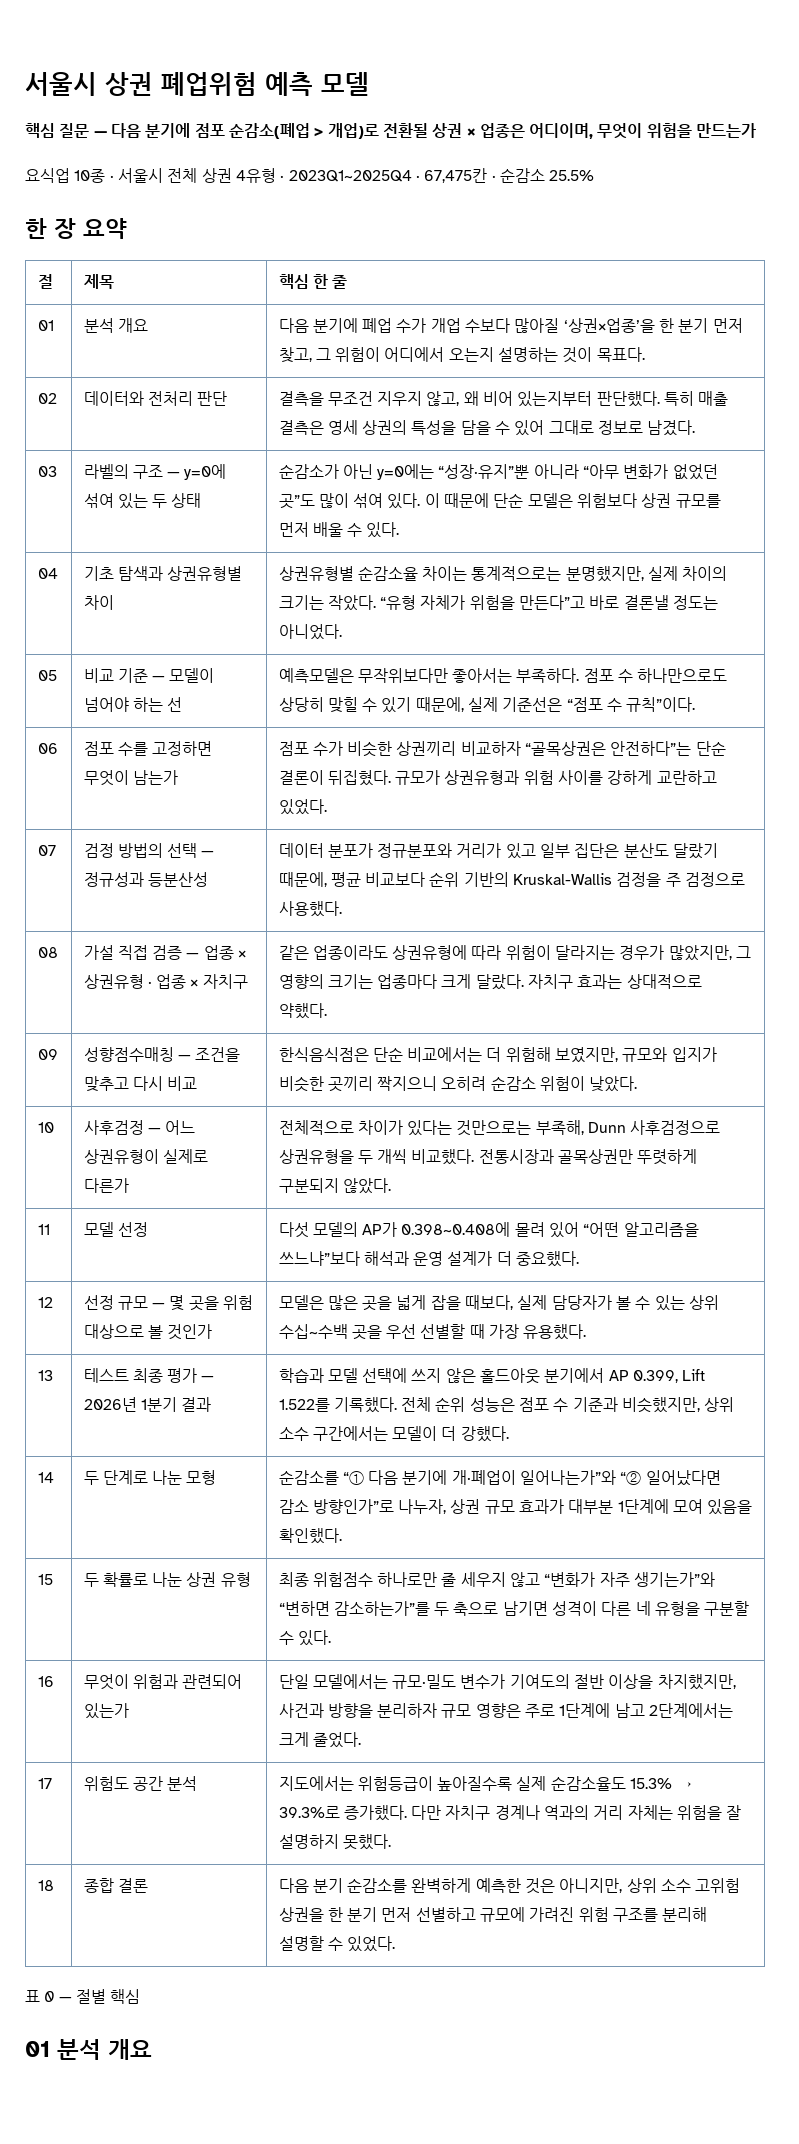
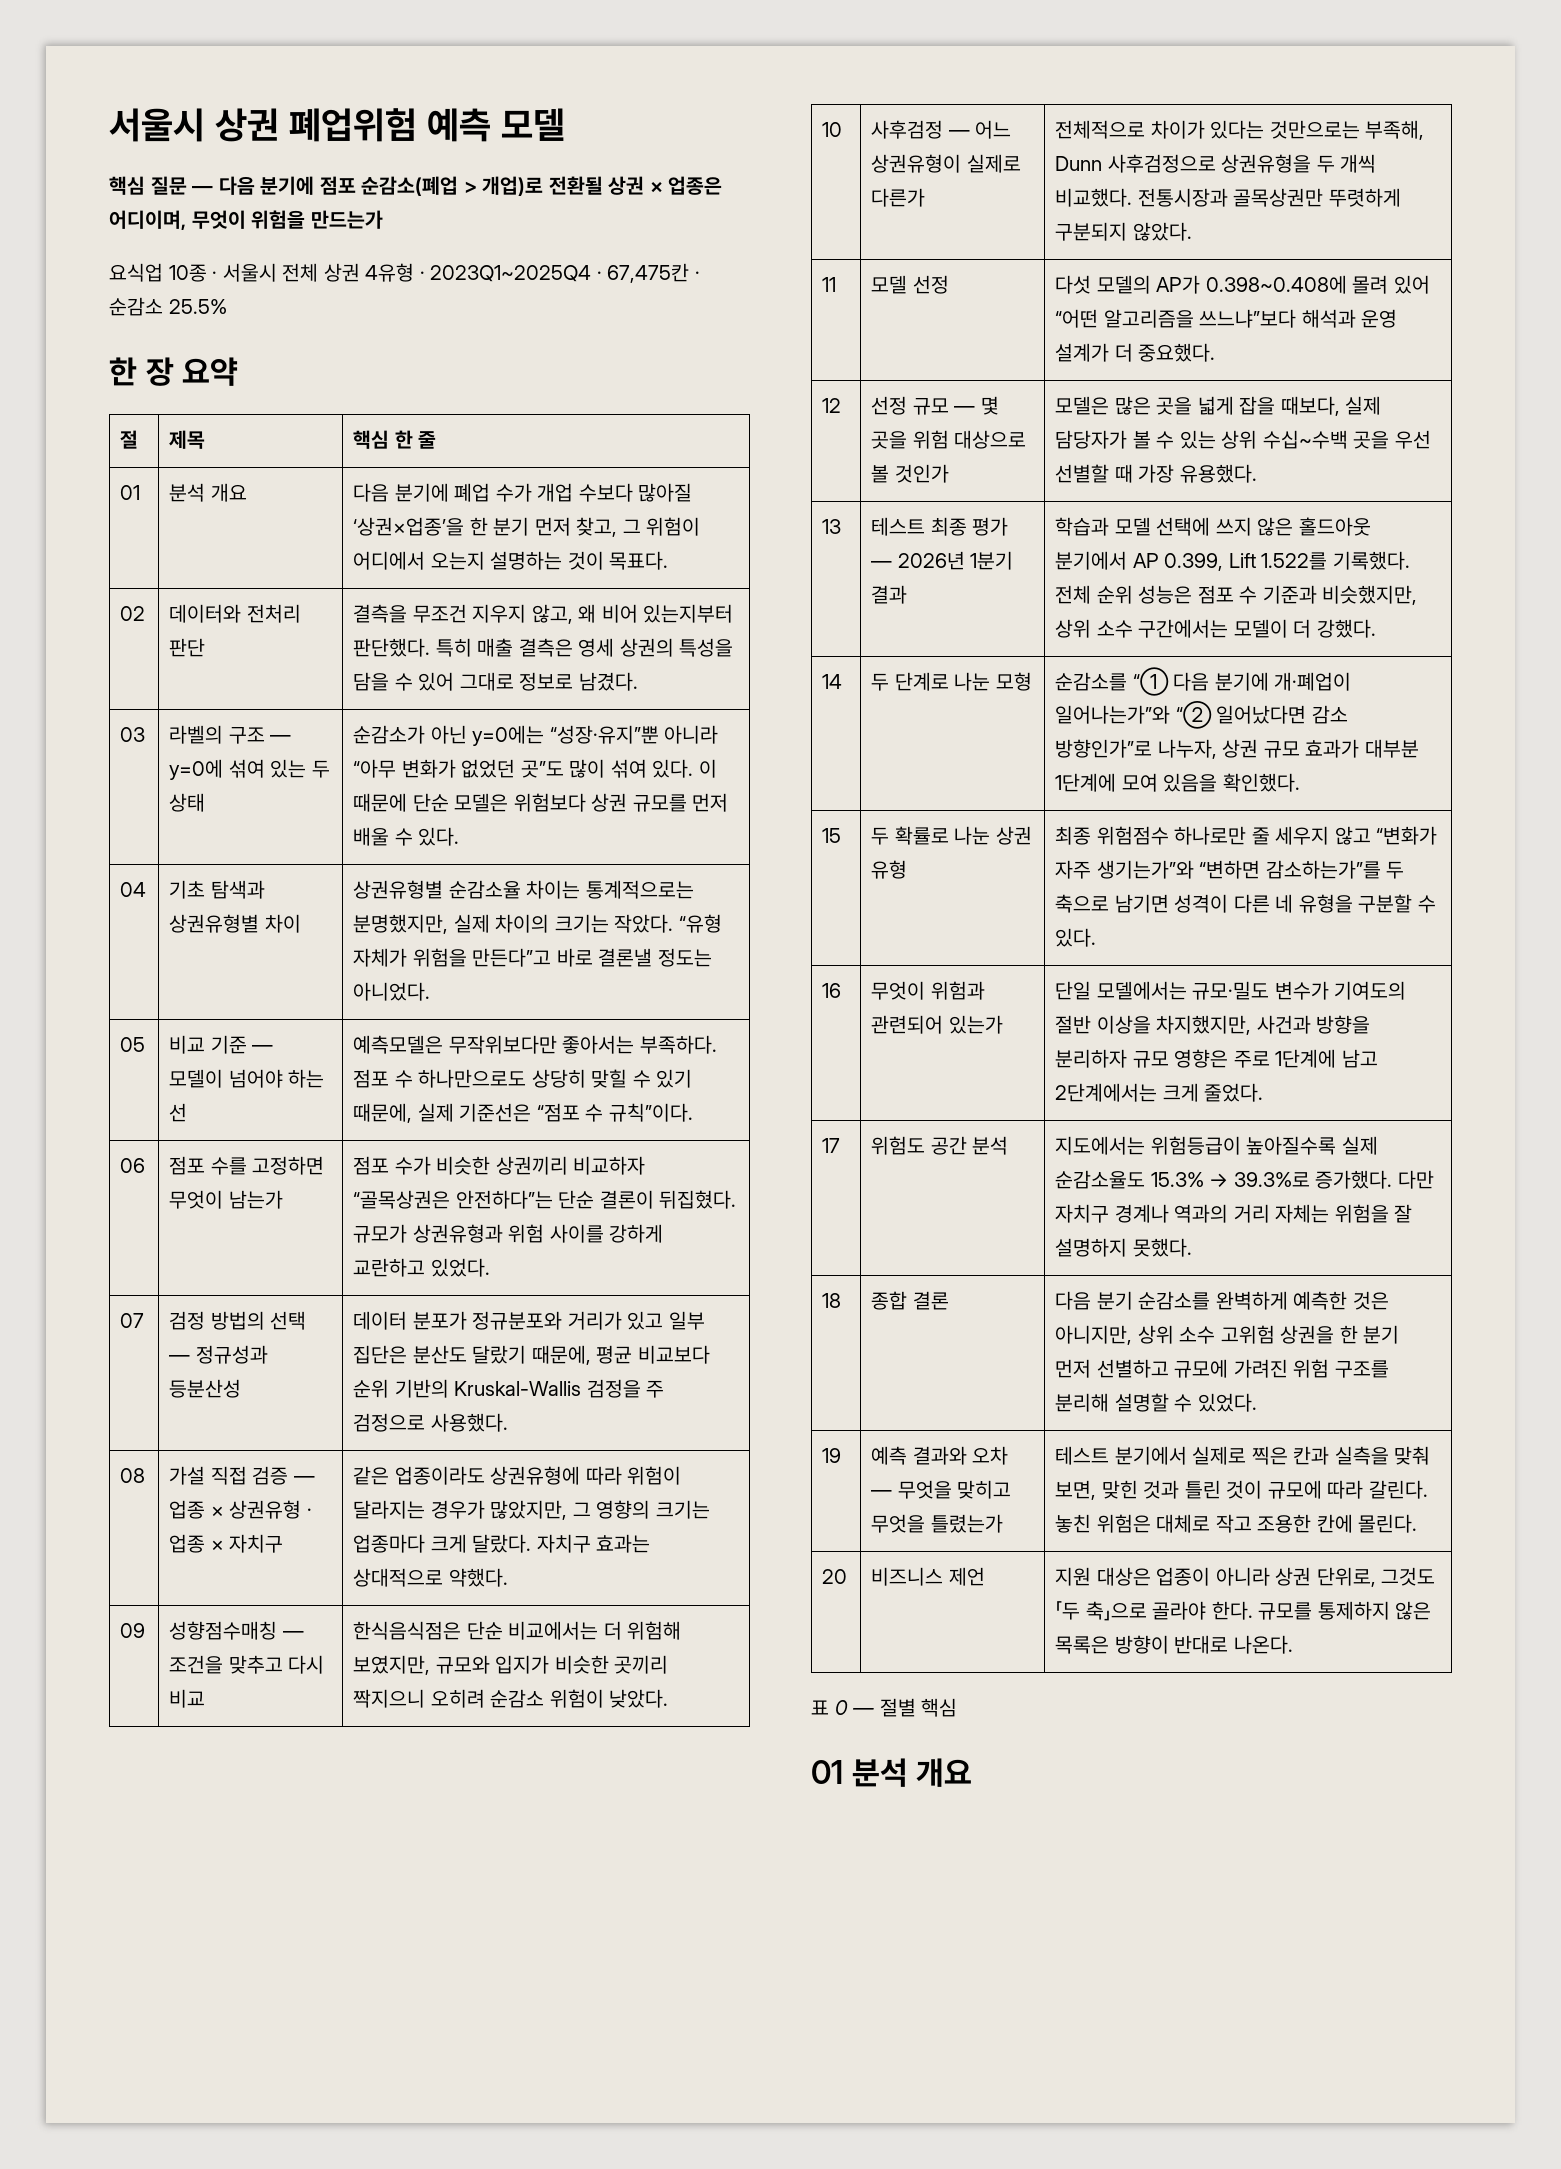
(396, 1944) none -> [822,1448,842,1463] [871,1446,1009,1465] [871,1480,1012,1499] [871,1514,1003,1533] [1055,1446,1431,1465] [1055,1480,1428,1500] [1055,1514,1418,1533] [822,1569,848,1584] [871,1567,985,1586] [1055,1567,1436,1587] [1055,1601,1432,1621] [1055,1635,1293,1654] // 19 | 예측 결과와 오차 — 무엇을 맞히고 무엇을 틀렸는가 | 테스트 분기에서 실제로 찍은 칸과 실측을 맞춰 보면, 맞힌 것과 틀린 것이 규모에 따라 갈린다. 놓친 위험은 대체로 작고 조용한 칸에 몰린다. // 20 | 비즈니스 제언 | 지원 대상은 업종이 아니라 상권 단위로, 그것도「두 축」으로 골라야 한다. 규모를 통제하지 않은 목록은 방향이 반대로 나온다.

